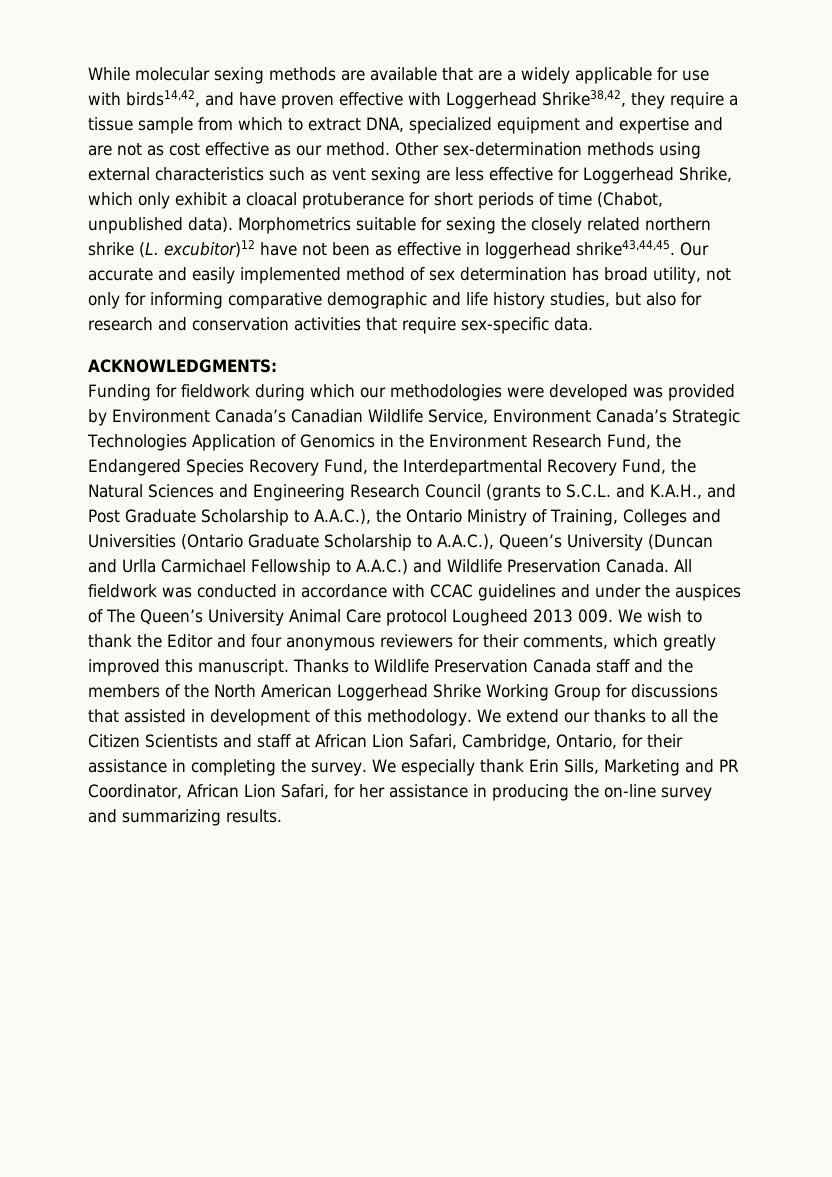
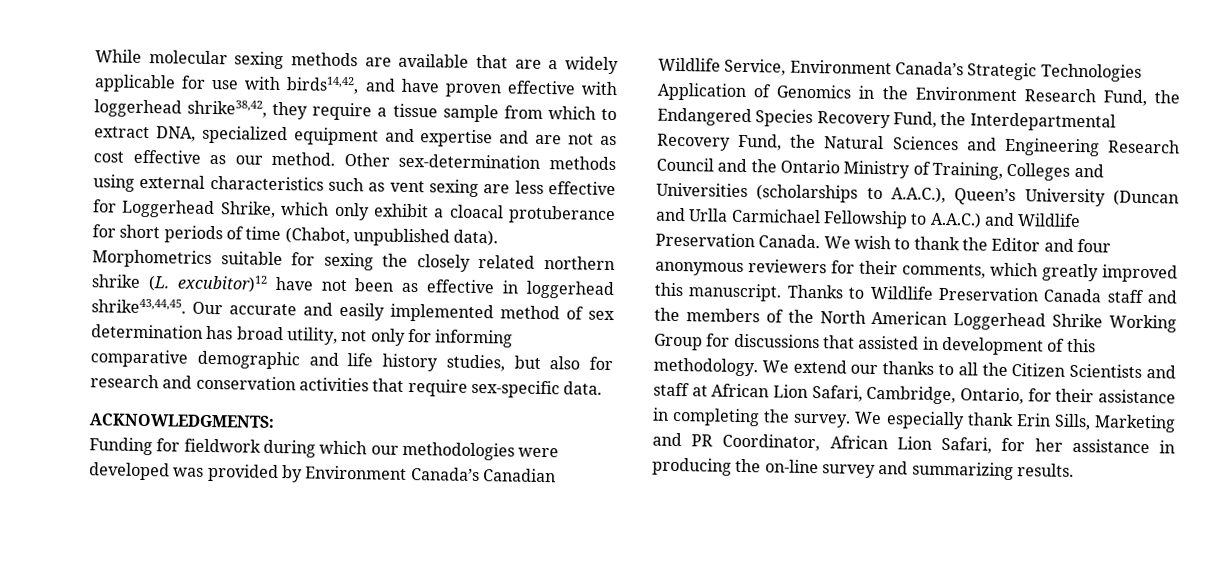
[446,90,626,109] Loggerhead Shrike38,42, -> [94,99,268,118] loggerhead shrike38,42,
[486,484,736,501] [88,509,371,526] (grants to S.C.L. and K.A.H., and Post Graduate Scholarship to A.A.C.), -> [717,158,748,173] and
[181,534,412,551] (Ontario Graduate Scholarship -> [756,184,859,203] (scholarships
[673,559,692,572] [88,584,741,601] [88,609,613,626] All fieldwork was conducted in accordance with CCAC guidelines and under the auspices of The Queen’s University Animal Care protocol Lougheed 2013 009. -> (821, 241) none

